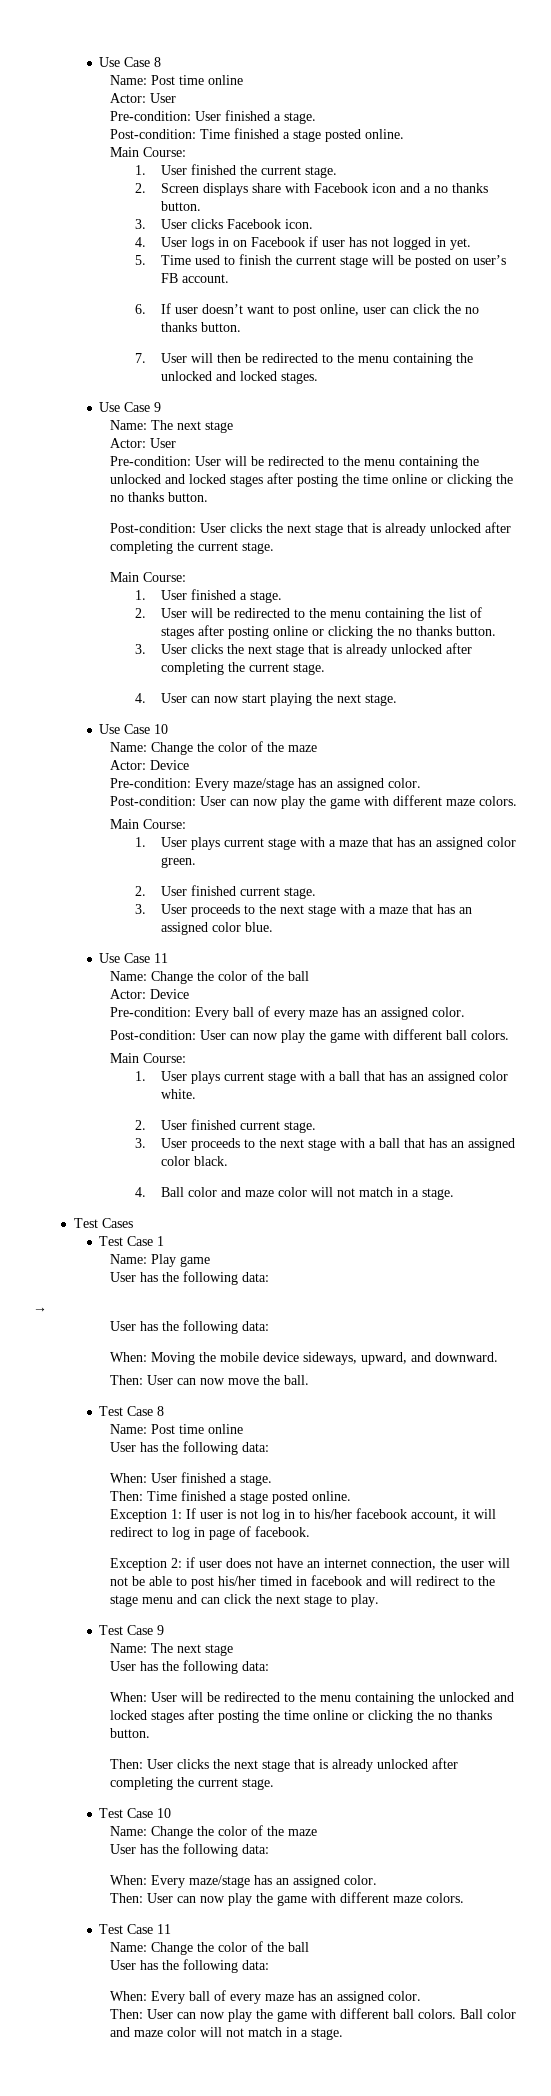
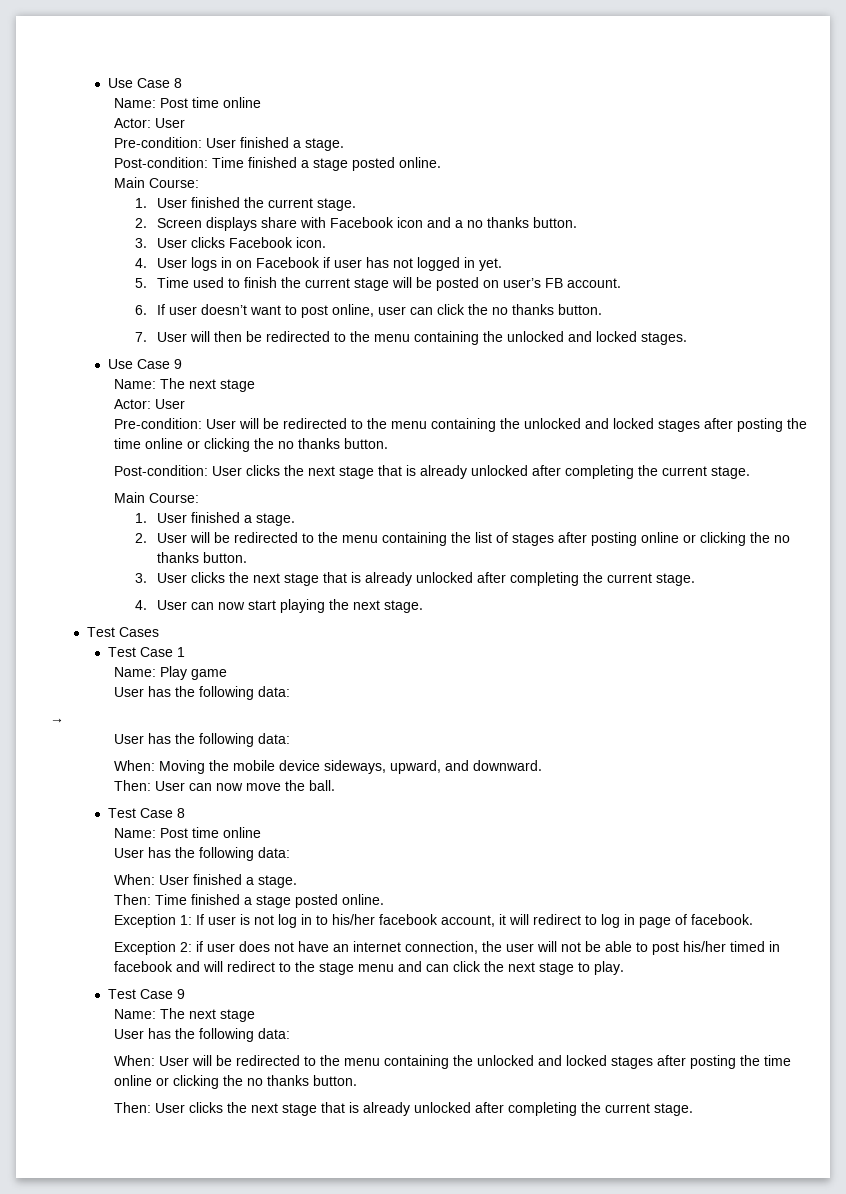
[99,724,169,734] [109,741,317,755] [109,760,189,770] [109,778,421,791] [109,795,517,809] [109,819,186,829] [135,837,516,850] [160,857,196,868] [135,885,316,899] [135,904,472,917] [160,922,273,935] [99,953,169,963] [109,970,309,984] [109,989,189,999] [109,1006,465,1020] [109,1029,509,1043] [109,1053,186,1063] [135,1071,508,1084] [160,1089,196,1099] [135,1119,316,1133] [135,1138,515,1151] [160,1156,228,1166] [135,1187,454,1200] // Use Case 10 // Name: Change the color of the maze // Actor: Device // Pre-condition: Every maze/stage has an assigned color. // Post-condition: User can now play the game with different maze colors. // Main Course: // 1. User plays current stage with a maze that has an assigned color green. // 2. User finished current stage. // 3. User proceeds to the next stage with a maze that has an assigned color blue. // Use Case 11 // Name: Change the color of the ball // Actor: Device // Pre-condition: Every ball of every maze has an assigned color. // Post-condition: User can now play the game with different ball colors. // Main Course: // 1. User plays current stage with a ball that has an assigned color white. // 2. User finished current stage. // 3. User proceeds to the next stage with a ball that has an assigned color black. // 4. Ball color and maze color will not match in a stage. -> (423, 606) none
[99,1808,172,1818] [109,1825,317,1839] [109,1843,269,1857] [109,1875,377,1888] [109,1892,464,1906] [99,1924,172,1934] [109,1941,309,1955] [109,1959,269,1973] [109,1990,421,2004] [109,2008,516,2022] [109,2027,343,2040] // Test Case 10 // Name: Change the color of the maze // User has the following data: // When: Every maze/stage has an assigned color. // Then: User can now play the game with different maze colors. // Test Case 11 // Name: Change the color of the ball // User has the following data: // When: Every ball of every maze has an assigned color. // Then: User can now play the game with different ball colors. Ball color and maze color will not match in a stage. -> (693, 1109) none

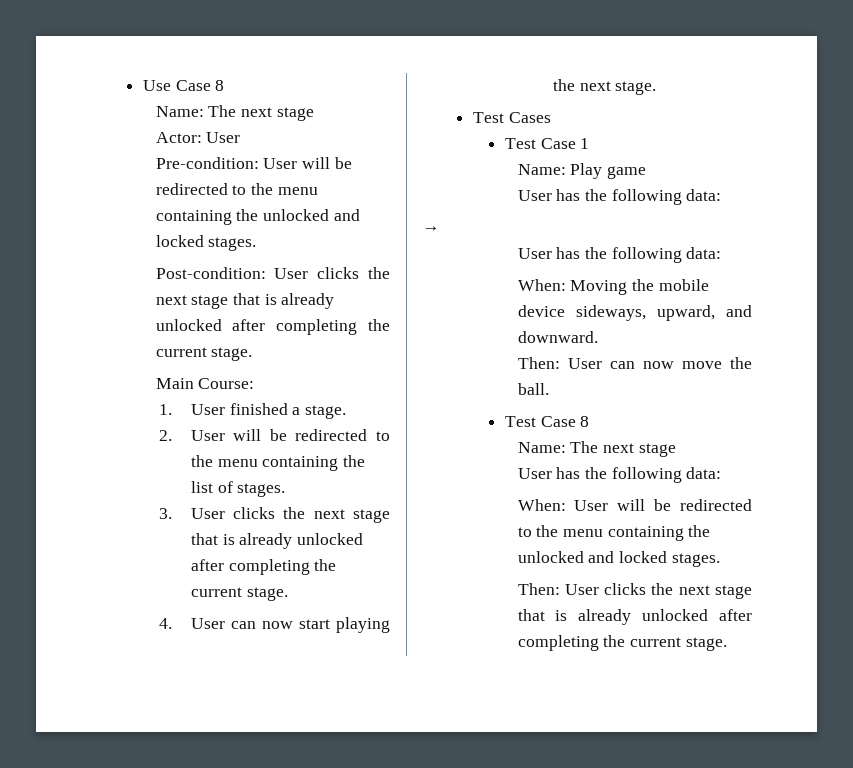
[113,97,261,108] [113,118,185,128] [113,137,344,151] [113,157,441,171] [113,177,199,188] [135,197,356,211] [135,217,577,231] [135,237,326,248] [135,257,502,271] [135,277,621,291] [135,304,602,318] [135,331,687,345] [108,359,183,369] // Name: Post time online // Actor: User // Pre-condition: User finished a stage. // Post-condition: Time finished a stage posted online. // Main Course: // 1. User finished the current stage. // 2. Screen displays share with Facebook icon and a no thanks button. // 3. User clicks Facebook icon. // 4. User logs in on Facebook if user has not logged in yet. // 5. Time used to finish the current stage will be posted on user’s FB account. // 6. If user doesn’t want to post online, user can click the no thanks button. // 7. User will then be redirected to the menu containing the unlocked and locked stages. // Use Case 9 -> (225, 85) none
[657,418,807,432] [113,438,388,452] stages after posting the time online or clicking the no thanks button. -> [208,237,257,251] stages.
[511,532,790,546] [156,552,247,563] stages after posting online or clicking the no thanks button. -> [237,483,286,497] stages.
[113,827,261,838] [113,847,290,861] [113,874,297,888] [113,894,384,908] [113,914,753,928] [113,941,780,955] [113,961,624,975] [108,989,186,999] // Name: Post time online // User has the following data: // When: User finished a stage. // Then: Time finished a stage posted online. // Exception 1: If user is not log in to his/her facebook account, it will redirect to log in page of facebook. // Exception 2: if user does not have an internet connection, the user will not be able to post his/her timed in facebook and will redirect to the stage menu and can click the next stage to play. // Test Case 9 -> (590, 421) none
[610,1055,791,1069] [113,1075,357,1089] stages after posting the time online or clicking the no thanks button. -> [671,553,720,567] stages.

